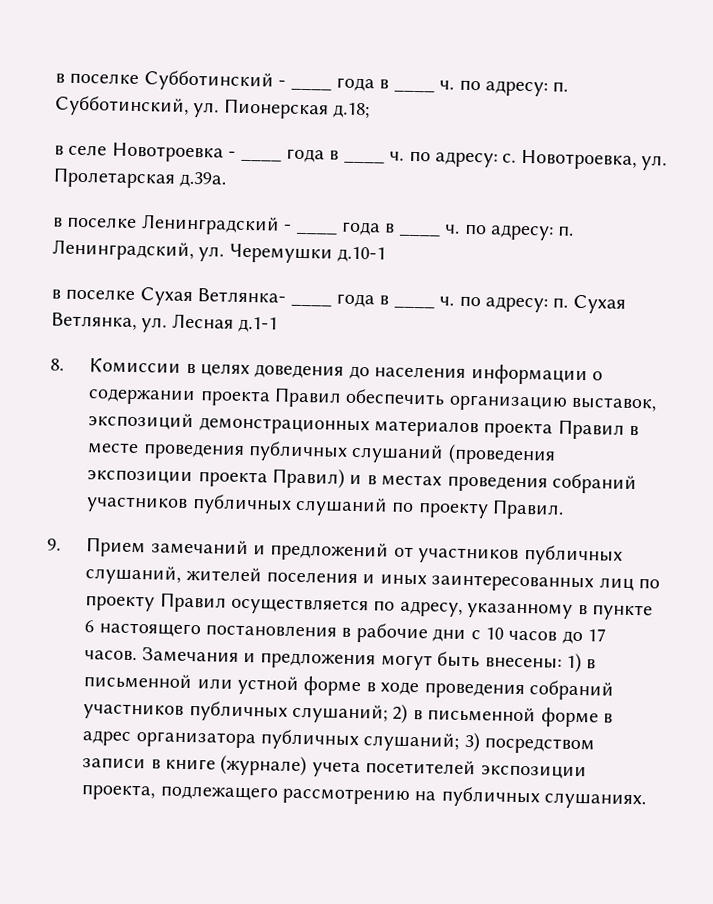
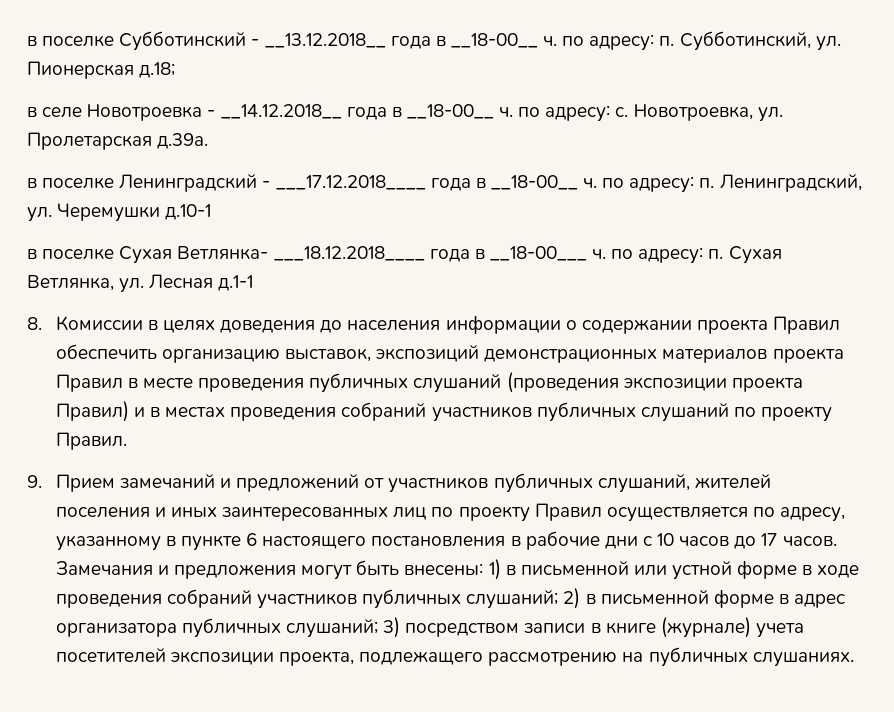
[290,77,435,93] ____ года в ____ -> [264,33,538,49] __13.12.2018__ года в __18-00__
[240,148,385,164] ____ года в ____ -> [220,104,494,120] __14.12.2018__ года в __18-00__
[295,221,440,237] ____ года в ____ -> [275,175,578,191] ___17.12.2018____ года в __18-00__
[290,293,435,309] ____ года в ____ -> [273,246,587,262] ___18.12.2018____ года в __18-00___

